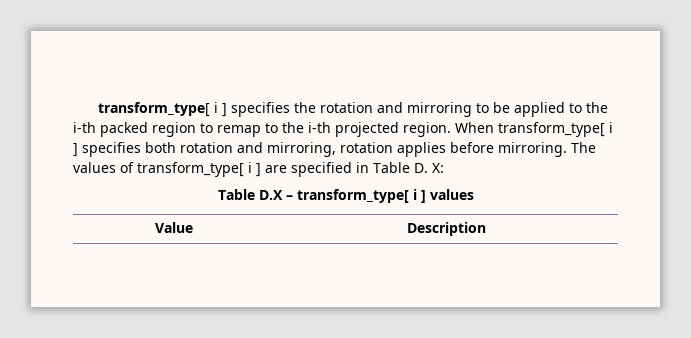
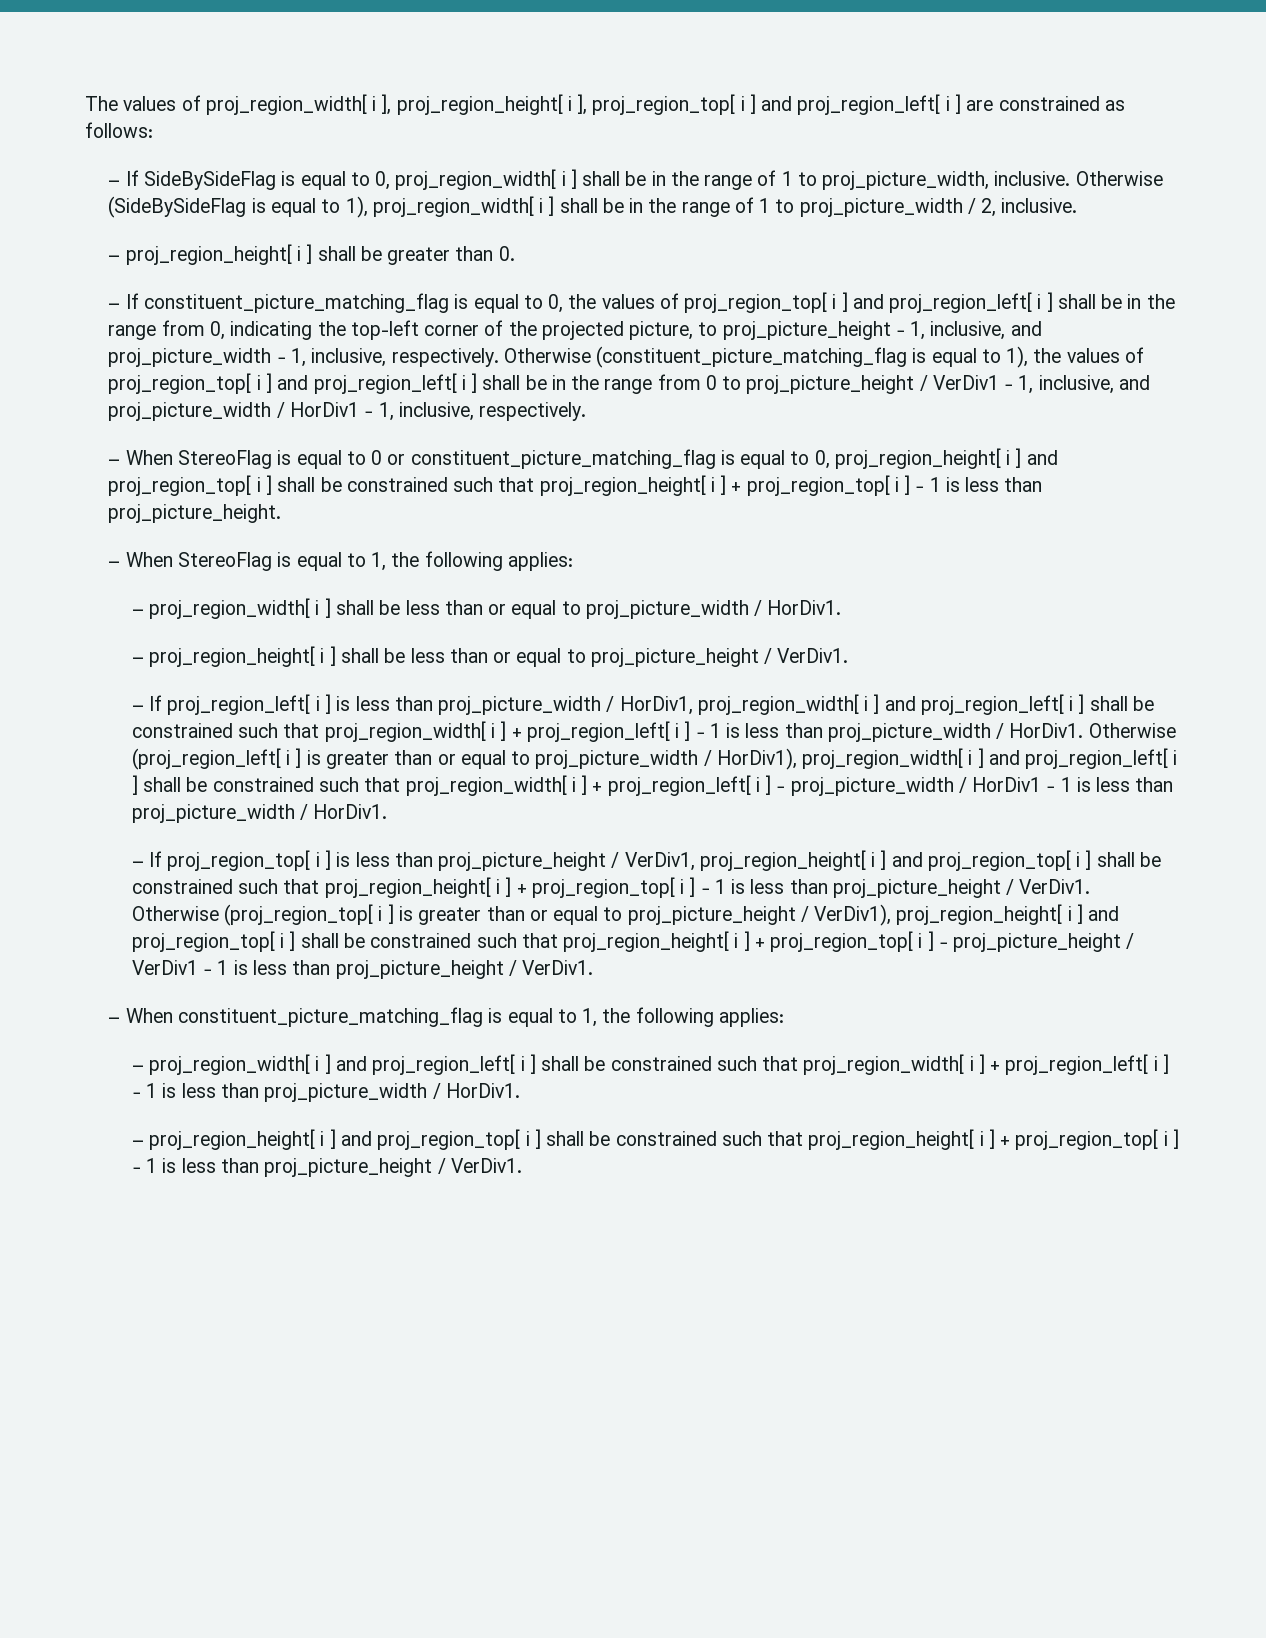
[97,102,608,117] [73,122,613,137] [73,142,596,157] [73,162,444,177] [217,189,474,203] [155,222,193,233] [406,222,486,236] transform_type[ i ] specifies the rotation and mirroring to be applied to the i-th packed region to remap to the i-th projected region. When transform_type[ i ] specifies both rotation and mirroring, rotation applies before mirroring. The values of transform_type[ i ] are specified in Table D. X: // Table D.X – transform_type[ i ] values // Value | Description -> [85,94,1125,115] [85,122,153,138] [108,169,1163,190] [108,196,1078,218] [108,244,515,265] [108,292,1175,313] [108,320,1042,340] [108,346,1144,368] [108,373,1151,394] [108,402,587,421] [108,448,1058,469] [108,475,1043,496] [108,504,282,523] [108,551,573,571] [131,598,842,619] [131,646,849,667] [131,694,1154,715] [131,721,1176,742] [131,748,1178,770] [131,775,1174,796] [131,804,388,823] [131,850,1161,871] [131,877,1091,898] [131,904,1120,926] [131,931,1135,952] [131,960,594,979] [108,1007,784,1027] [131,1054,1169,1075] [131,1083,520,1102] [131,1129,1179,1150] [131,1158,522,1177] The values of proj_region_width[ i ], proj_region_height[ i ], proj_region_top[ i ] and proj_region_left[ i ] are constrained as follows: // – If SideBySideFlag is equal to 0, proj_region_width[ i ] shall be in the range of 1 to proj_picture_width, inclusive. Otherwise (SideBySideFlag is equal to 1), proj_region_width[ i ] shall be in the range of 1 to proj_picture_width / 2, inclusive. // – proj_region_height[ i ] shall be greater than 0. // – If constituent_picture_matching_flag is equal to 0, the values of proj_region_top[ i ] and proj_region_left[ i ] shall be in the range from 0, indicating the top-left corner of the projected picture, to proj_picture_height − 1, inclusive, and proj_picture_width − 1, inclusive, respectively. Otherwise (constituent_picture_matching_flag is equal to 1), the values of proj_region_top[ i ] and proj_region_left[ i ] shall be in the range from 0 to proj_picture_height / VerDiv1 − 1, inclusive, and proj_picture_width / HorDiv1 − 1, inclusive, respectively. // – When StereoFlag is equal to 0 or constituent_picture_matching_flag is equal to 0, proj_region_height[ i ] and proj_region_top[ i ] shall be constrained such that proj_region_height[ i ] + proj_region_top[ i ] − 1 is less than proj_picture_height. // – When StereoFlag is equal to 1, the following applies: // – proj_region_width[ i ] shall be less than or equal to proj_picture_width / HorDiv1. // – proj_region_height[ i ] shall be less than or equal to proj_picture_height / VerDiv1. // – If proj_region_left[ i ] is less than proj_picture_width / HorDiv1, proj_region_width[ i ] and proj_region_left[ i ] shall be constrained such that proj_region_width[ i ] + proj_region_left[ i ] − 1 is less than proj_picture_width / HorDiv1. Otherwise (proj_region_left[ i ] is greater than or equal to proj_picture_width / HorDiv1), proj_region_width[ i ] and proj_region_left[ i ] shall be constrained such that proj_region_width[ i ] + proj_region_left[ i ] − proj_picture_width / HorDiv1 − 1 is less than proj_picture_width / HorDiv1. // – If proj_region_top[ i ] is less than proj_picture_height / VerDiv1, proj_region_height[ i ] and proj_region_top[ i ] shall be constrained such that proj_region_height[ i ] + proj_region_top[ i ] − 1 is less than proj_picture_height / VerDiv1. Otherwise (proj_region_top[ i ] is greater than or equal to proj_picture_height / VerDiv1), proj_region_height[ i ] and proj_region_top[ i ] shall be constrained such that proj_region_height[ i ] + proj_region_top[ i ] − proj_picture_height / VerDiv1 − 1 is less than proj_picture_height / VerDiv1. // – When constituent_picture_matching_flag is equal to 1, the following applies: // – proj_region_width[ i ] and proj_region_left[ i ] shall be constrained such that proj_region_width[ i ] + proj_region_left[ i ] − 1 is less than proj_picture_width / HorDiv1. // – proj_region_height[ i ] and proj_region_top[ i ] shall be constrained such that proj_region_height[ i ] + proj_region_top[ i ] − 1 is less than proj_picture_height / VerDiv1.

